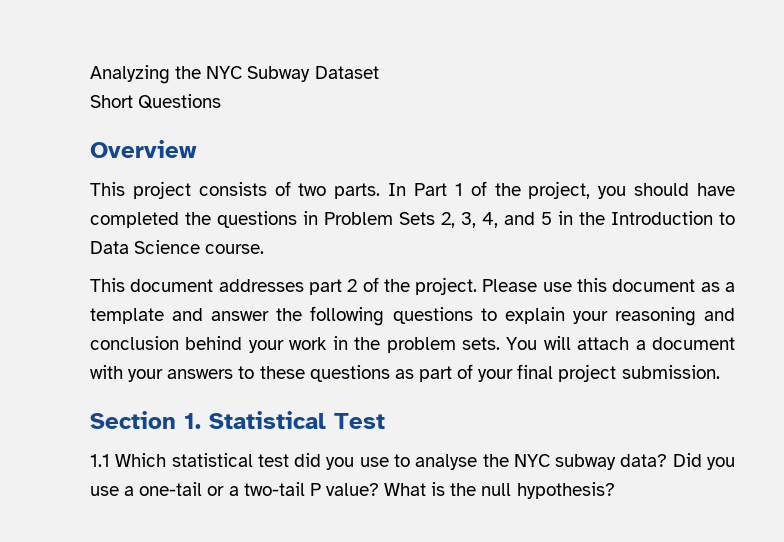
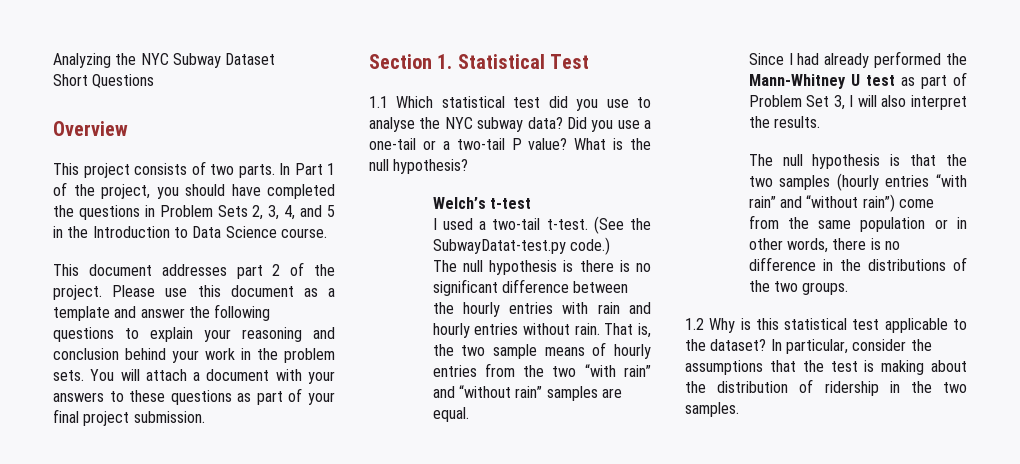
(615, 490) none -> [432,197,531,209] [432,216,651,234] [432,237,610,255] [432,260,651,275] [432,279,629,296] [432,302,651,317] [432,323,651,338] [432,342,651,359] [432,363,651,377] [432,385,622,401] [432,407,469,422] [748,51,967,68] [748,72,967,89] [748,95,967,110] [748,116,820,128] [748,154,967,169] [748,173,967,191] [748,194,934,212] [748,215,967,232] [748,238,900,253] [748,257,967,271] [748,280,849,295] [685,318,967,333] [685,339,932,354] [685,360,967,375] [685,379,967,396] [685,402,739,417] // Welch’s t-test // I used a two-tail t-test. (See the SubwayDatat-test.py code.) // The null hypothesis is there is no significant difference between the hourly entries with rain and hourly entries without rain. That is, the two sample means of hourly entries from the two “with rain” and “without rain” samples are equal. // Since I had already performed the Mann-Whitney U test as part of Problem Set 3, I will also interpret the results. // The null hypothesis is that the two samples (hourly entries “with rain” and “without rain”) come from the same population or in other words, there is no difference in the distributions of the two groups. // 1.2 Why is this statistical test applicable to the dataset? In particular, consider the assumptions that the test is making about the distribution of ridership in the two samples.

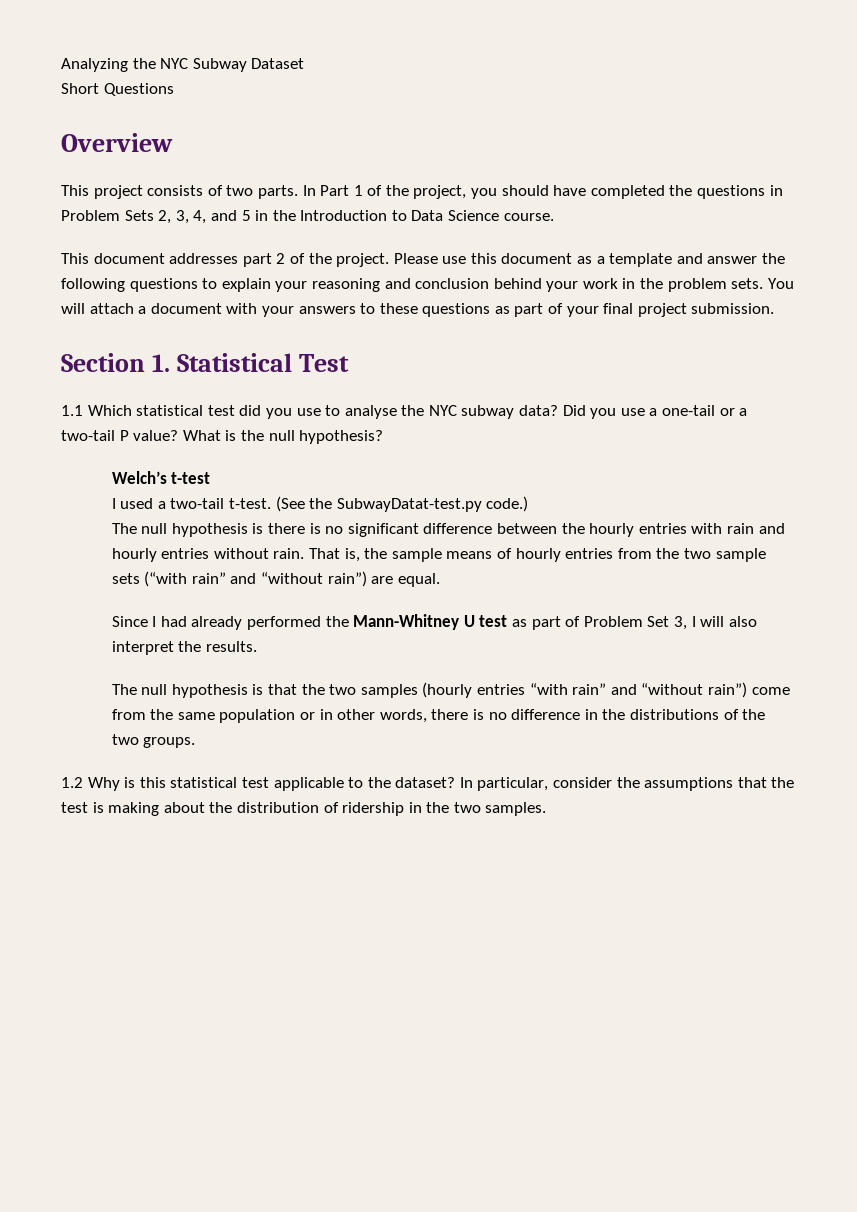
[461,345,486,356] two -> (388, 553) none
[584,364,651,377] [432,385,598,401] “with rain” and “without rain” samples -> [715,548,766,562] [111,571,367,587] sample sets (“with rain” and “without rain”)

